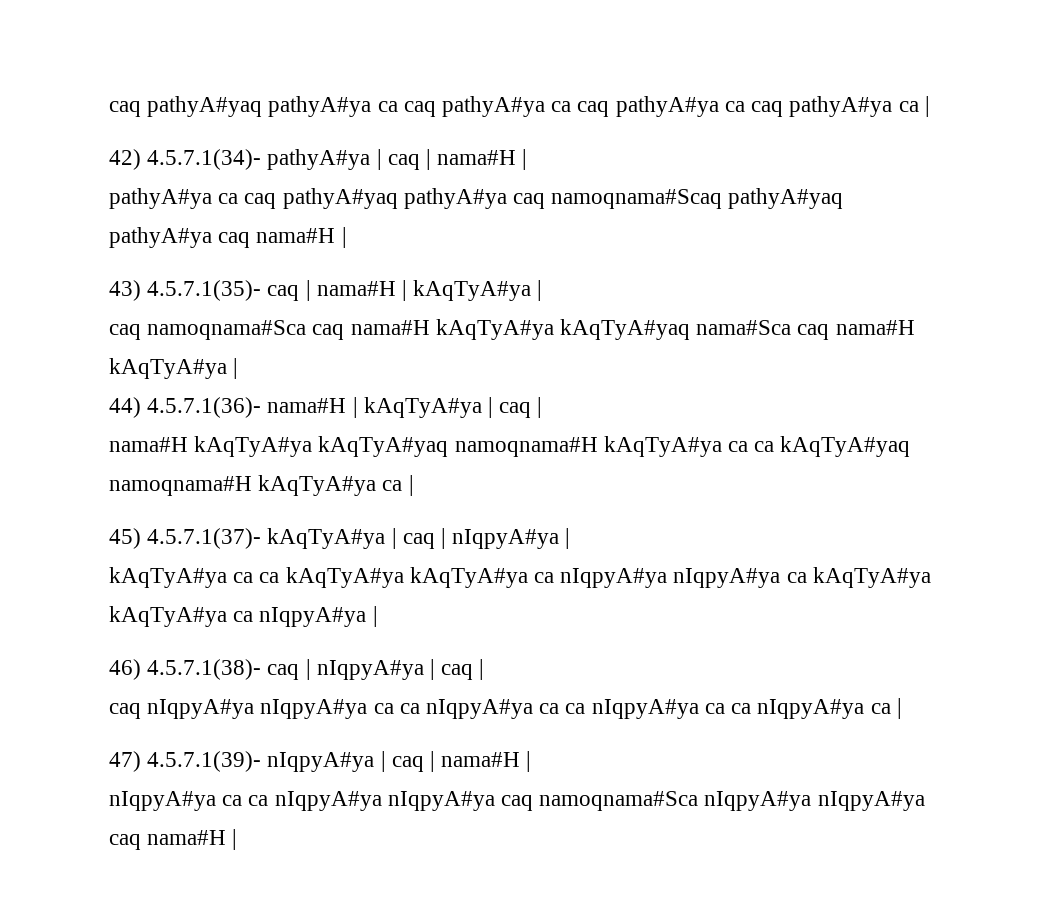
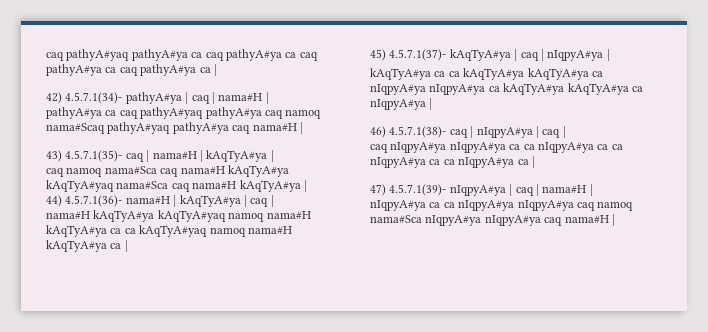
[551,189,723,209] namoqnama#Scaq -> [285,109,322,119] [46,123,105,134] namoq nama#Scaq
[147,320,307,340] namoqnama#Sca -> [66,166,157,177] namoq nama#Sca
[454,437,598,457] namoqnama#H -> [228,211,311,222] namoq nama#H
[109,476,252,496] namoqnama#H -> [209,226,292,237] namoq nama#H
[539,791,699,811] namoqnama#Sca -> [597,201,634,211] [370,215,422,223] namoq nama#Sca

